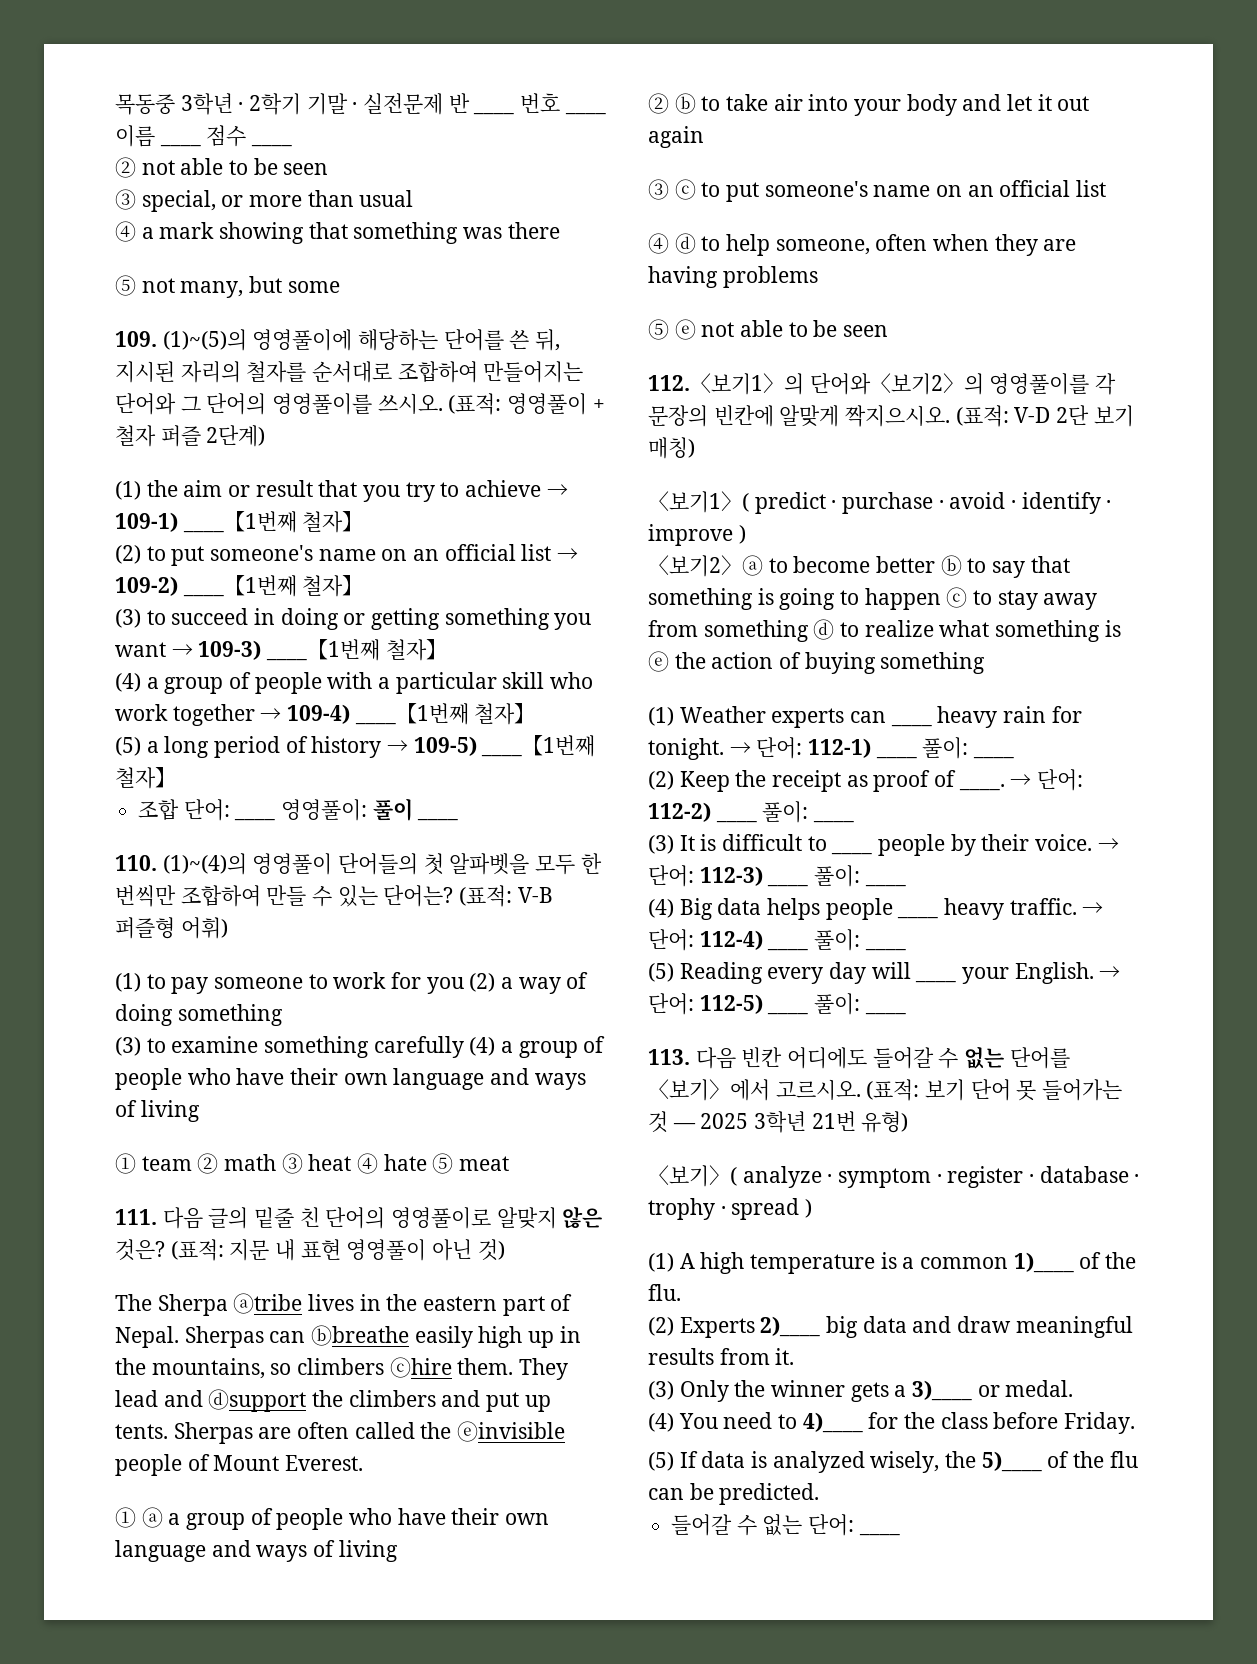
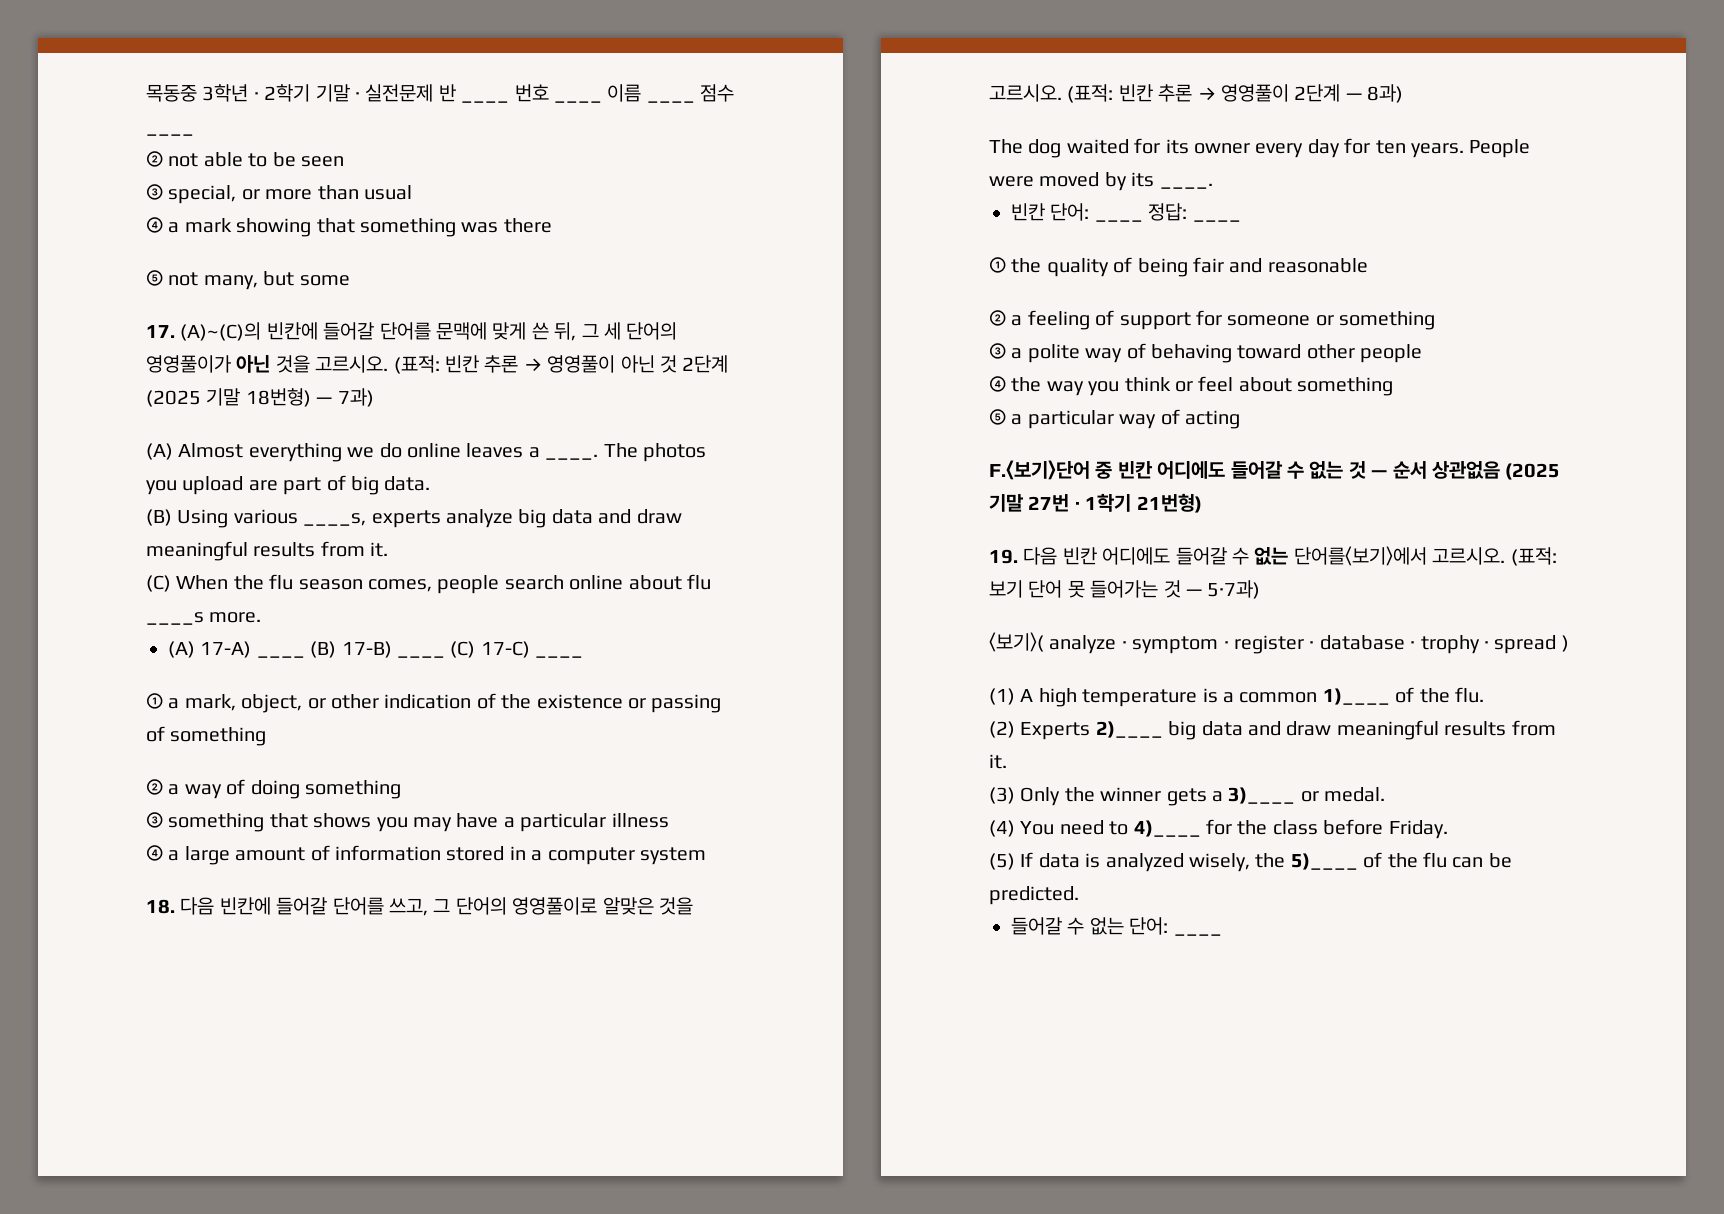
[115,329,561,351] [115,361,584,383] [115,393,605,415] [115,425,266,447] [115,480,568,502] [115,511,364,533] [115,544,579,566] [115,575,364,597] [115,608,592,630] [115,639,447,661] [115,672,594,694] [115,703,536,726] [115,735,596,758] [115,767,176,789] [138,798,459,821] [115,853,602,875] [115,885,553,907] [115,917,228,939] [115,972,496,994] 109. (1)~(5)의 영영풀이에 해당하는 단어를 쓴 뒤, 지시된 자리의 철자를 순서대로 조합하여 만들어지는 단어와 그 단어의 영영풀이를 쓰시오. (표적: 영영풀이 + 철자 퍼즐 2단계) // (1) the aim or result that you try to achieve → 109-1) ____【1번째 철자】 // (2) to put someone's name on an official list → 109-2) ____【1번째 철자】 // (3) to succeed in doing or getting something you want → 109-3) ____【1번째 철자】 // (4) a group of people with a particular skill who work together → 109-4) ____【1번째 철자】 // (5) a long period of history → 109-5) ____【1번째 철자】 // 조합 단어: ____ 영영풀이: 풀이 ____ // 110. (1)~(4)의 영영풀이 단어들의 첫 알파벳을 모두 한 번씩만 조합하여 만들 수 있는 단어는? (표적: V-B 퍼즐형 어휘) // (1) to pay someone to work for you (2) -> [146,322,678,341] [146,355,729,374] [146,388,374,407] [146,443,706,462] [146,475,431,495] [146,509,682,528] [146,541,389,561] [146,574,711,594] [146,612,262,625] [168,641,584,658] [146,693,722,713] [146,726,267,746] [146,779,163,795] 17. (A)~(C)의 빈칸에 들어갈 단어를 문맥에 맞게 쓴 뒤, 그 세 단어의 영영풀이가 아닌 것을 고르시오. (표적: 빈칸 추론 → 영영풀이 아닌 것 2단계 (2025 기말 18번형) — 7과) // (A) Almost everything we do online leaves a ____. The photos you upload are part of big data. // (B) Using various ____s, experts analyze big data and draw meaningful results from it. // (C) When the flu season comes, people search online about flu ____s more. // (A) 17-A) ____ (B) 17-B) ____ (C) 17-C) ____ // ① a mark, object, or other indication of the existence or passing of something // ②
[115,1036,606,1058] [115,1068,586,1090] [115,1100,200,1122] [115,1153,510,1174] [115,1207,603,1229] [115,1239,505,1261] [115,1293,573,1316] [115,1325,581,1348] [115,1357,569,1380] [115,1389,551,1412] [115,1421,566,1444] [115,1454,364,1476] [115,1507,550,1530] [115,1540,398,1562] [648,93,1090,116] [648,126,704,148] [648,179,1107,202] [648,233,1077,256] [648,266,818,288] [648,319,889,340] [648,373,1117,395] [648,405,1134,427] [648,437,695,459] [648,491,1112,514] [648,524,746,546] [648,555,1070,578] [648,587,1098,610] [648,619,1121,642] [648,651,986,674] [648,706,887,728] [890,706,1082,728] [648,737,1015,760] [648,769,1084,792] [648,801,855,823] [648,834,827,854] [831,834,1119,856] [648,865,906,887] [648,898,1104,920] [648,929,906,951] [648,962,911,984] [915,962,1121,984] [648,993,906,1015] [648,1049,690,1065] (3) to examine something carefully (4) a group of people who have their own language and ways of living // ① team ② math ③ heat ④ hate ⑤ meat // 111. 다음 글의 밑줄 친 단어의 영영풀이로 알맞지 않은 것은? (표적: 지문 내 표현 영영풀이 아닌 것) // The Sherpa ⓐtribe lives in the eastern part of Nepal. Sherpas can ⓑbreathe easily high up in the mountains, so climbers ⓒhire them. They lead and ⓓsupport the climbers and put up tents. Sherpas are often called the ⓔinvisible people of Mount Everest. // ① ⓐ a group of people who have their own language and ways of living // ② ⓑ to take air into your body and let it out again // ③ ⓒ to put someone's name on an official list // ④ ⓓ to help someone, often when they are having problems // ⑤ ⓔ not able to be seen // 112.〈보기1〉의 단어와〈보기2〉의 영영풀이를 각 문장의 빈칸에 알맞게 짝지으시오. (표적: V-D 2단 보기 매칭) // 〈보기1〉( predict · purchase · avoid · identify · improve ) // 〈보기2〉ⓐ to become better ⓑ to say that something is going to happen ⓒ to stay away from something ⓓ to realize what something is ⓔ the action of buying something // (1) Weather experts can ____ heavy rain for tonight. → 단어: 112-1) ____ 풀이: ____ // (2) Keep the receipt as proof of ____. → 단어: 112-2) ____ 풀이: ____ // (3) It is difficult to ____ people by their voice. → 단어: 112-3) ____ 풀이: ____ // (4) Big data helps people ____ heavy traffic. → 단어: 112-4) ____ 풀이: ____ // (5) Reading every day will ____ your English. → 단어: 112-5) ____ 풀이: ____ // 113. -> [146,812,669,832] [146,845,706,865] [146,897,693,916] [989,84,1404,103] [989,138,1531,158] [989,172,1213,191] [1011,203,1241,222] [989,257,1368,277] [989,310,1436,330] [989,343,1423,363] [989,376,1394,396] [989,409,1240,429] [989,460,1561,480] [989,493,1202,513] [989,549,1018,564] ③ something that shows you may have a particular illness // ④ a large amount of information stored in a computer system // 18. 다음 빈칸에 들어갈 단어를 쓰고, 그 단어의 영영풀이로 알맞은 것을 고르시오. (표적: 빈칸 추론 → 영영풀이 2단계 — 8과) // The dog waited for its owner every day for ten years. People were moved by its ____. // 빈칸 단어: ____ 정답: ____ // ① the quality of being fair and reasonable // ② a feeling of support for someone or something // ③ a polite way of behaving toward other people // ④ the way you think or feel about something // ⑤ a particular way of acting // F.〈보기〉단어 중 빈칸 어디에도 들어갈 수 없는 것 — 순서 상관없음 (2025 기말 27번 · 1학기 21번형) // 19.
[700,1111,909,1133] 2025 3학년 21번 유형) -> [1207,580,1261,599] 5·7과)

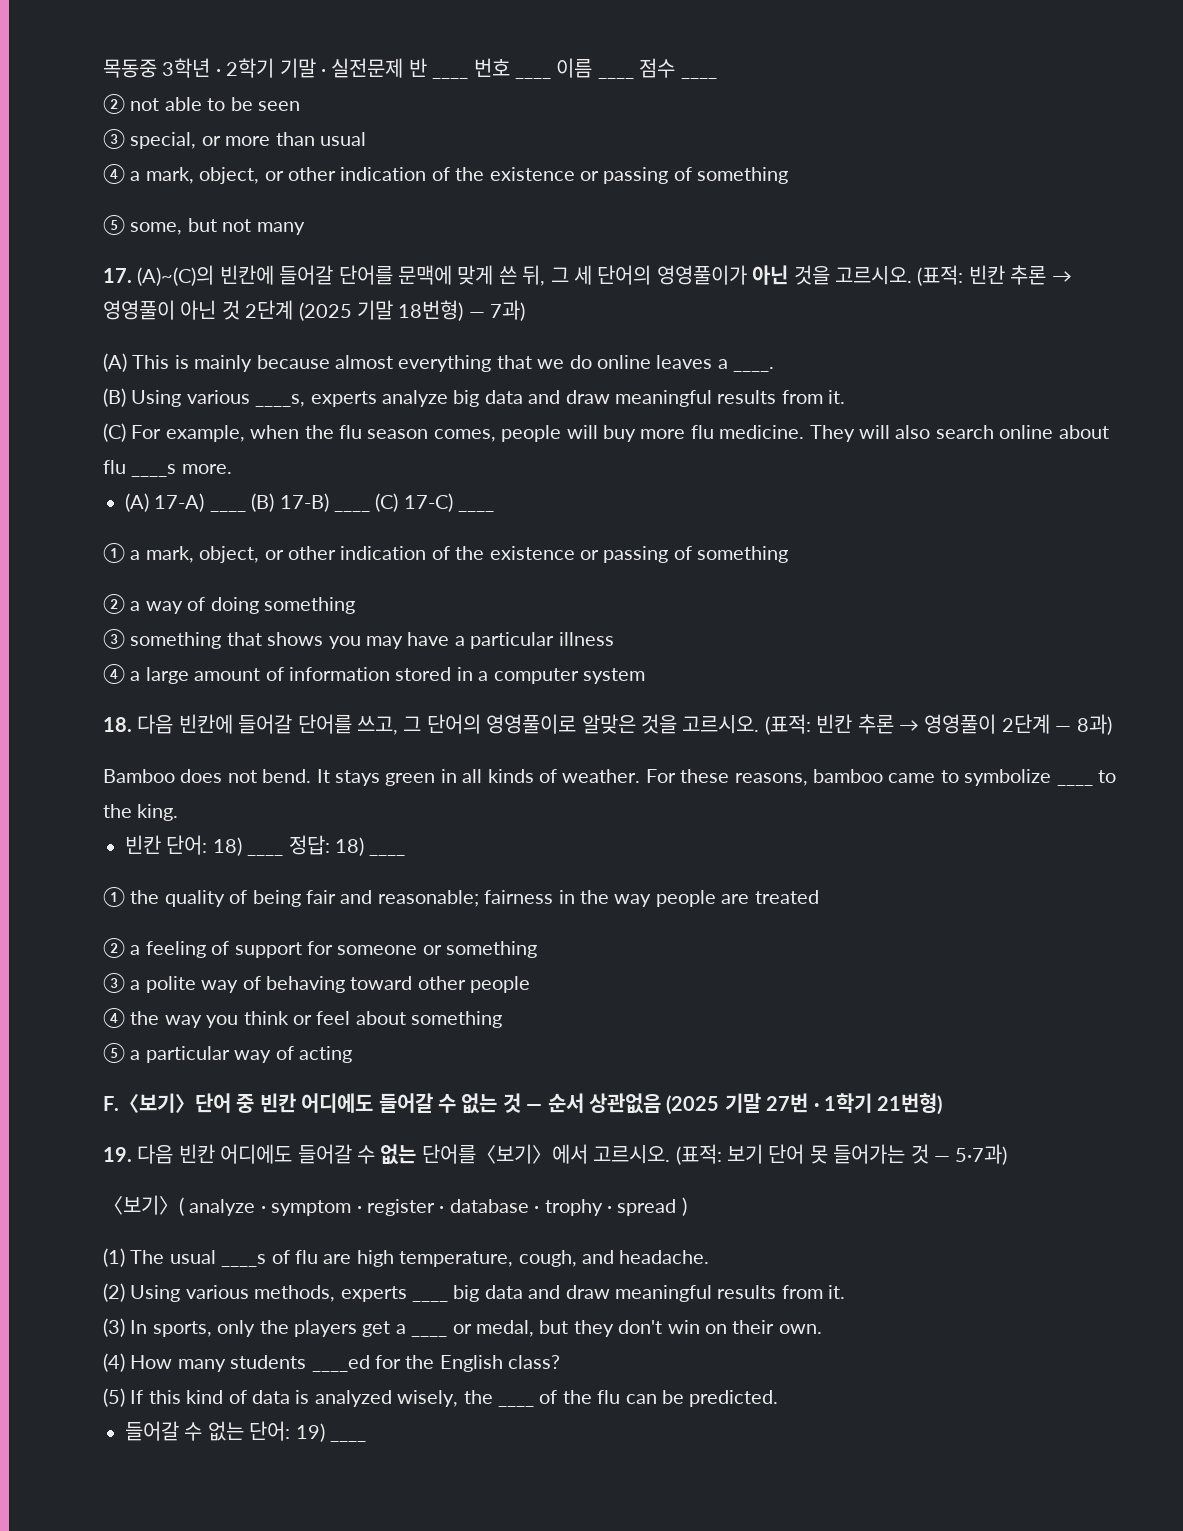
[184,218,552,237] [146,270,350,290] mark showing that something was there // ⑤ not many, but some -> [145,167,789,184] [103,215,305,235] mark, object, or other indication of the existence or passing of something // ⑤ some, but not many
[178,443,342,462] Almost everything -> [132,355,532,372] This is mainly because almost everything that
[603,443,706,462] [146,475,431,495] The photos you upload are part of big data. -> (775, 369) none
[176,575,229,590] When -> [131,425,300,442] For example, when
(500, 584) none -> [566,425,931,442] will buy more flu medicine. They will also
[989,138,1531,158] [989,172,1213,191] The dog waited for its owner every day for ten years. People were moved by its ____. -> [103,769,1093,786] [1097,770,1116,783] [103,804,179,821] Bamboo does not bend. It stays green in all kinds of weather. For these reasons, bamboo came to symbolize ____ to the king.
(1090, 212) none -> [212,837,242,856] 18)
(1188, 212) none -> [335,837,364,856] 18)
[1267,258,1368,273] reasonable -> [377,890,819,907] reasonable; fairness in the way people are treated
[1020,687,1484,707] [989,721,1163,740] A high temperature is a common 1)____ of the flu. // (2) Experts 2)____ -> [130,1250,710,1267] [103,1283,448,1302] The usual ____s of flu are high temperature, cough, and headache. // (2) Using various methods, experts ____
[1020,787,1386,806] [989,819,1448,839] Only the winner gets a 3)____ or medal. // (4) You need to 4)____ for the class before Friday. -> [130,1320,406,1337] [411,1334,448,1337] [452,1320,822,1337] [103,1353,561,1372] In sports, only the players get a ____ or medal, but they don't win on their own. // (4) How many students ____ed for the English class?
(1034, 859) none -> [148,1390,247,1404] this kind of
[1290,853,1358,870] 5)____ -> [498,1404,534,1407] ____
(1169, 926) none -> [295,1423,325,1442] 19)

